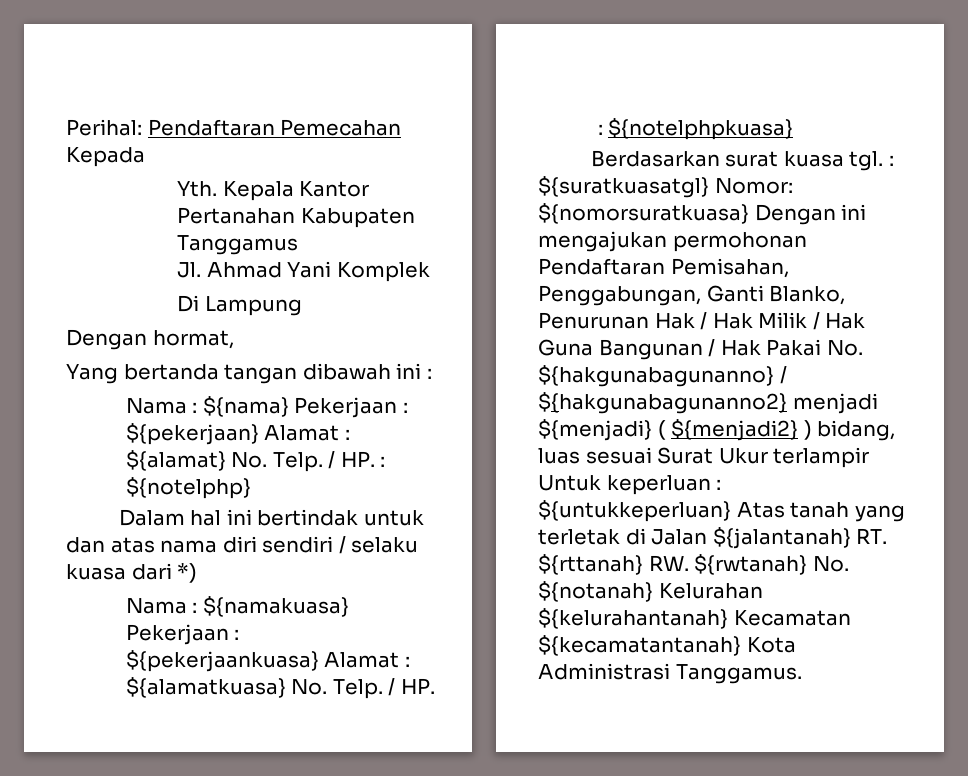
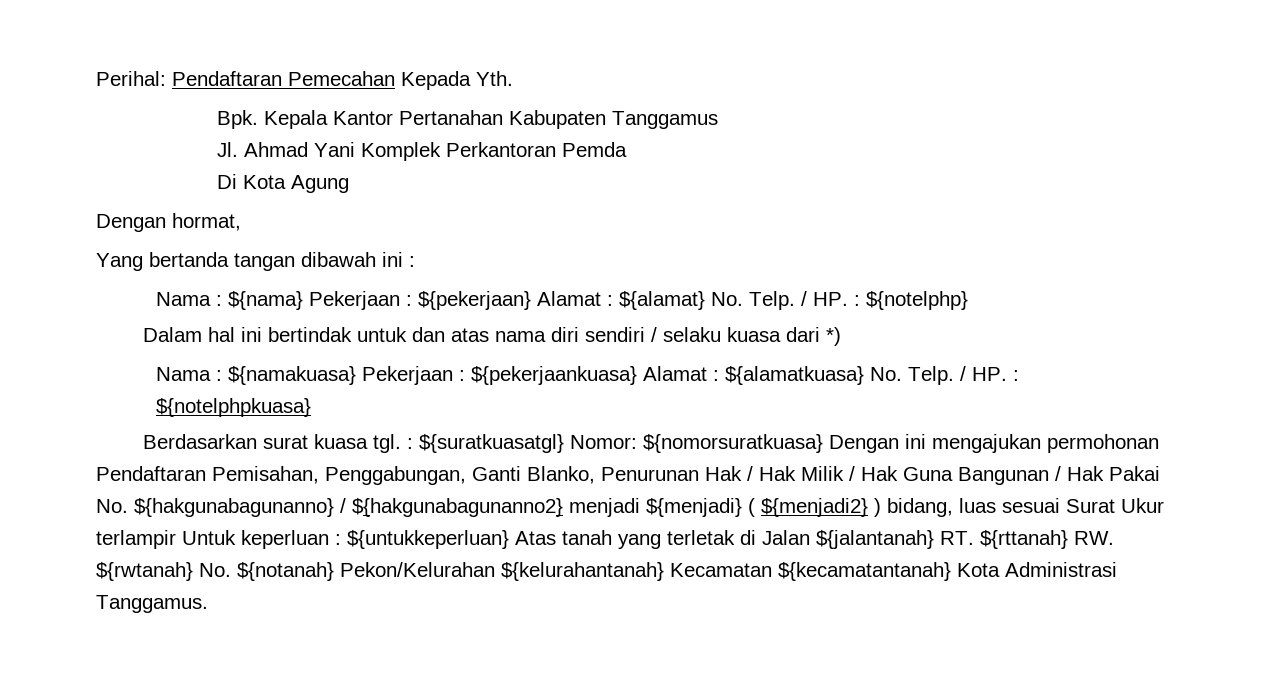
[177,181,217,197] // Yth. -> [476,71,513,86] [216,110,258,129] Yth. // Bpk.
(430, 272) none -> [445,142,627,157] Perkantoran Pemda
[204,296,302,316] Lampung -> [242,175,349,193] Kota Agung
[658,583,763,599] Kelurahan -> [340,562,495,577] Pekon/Kelurahan

